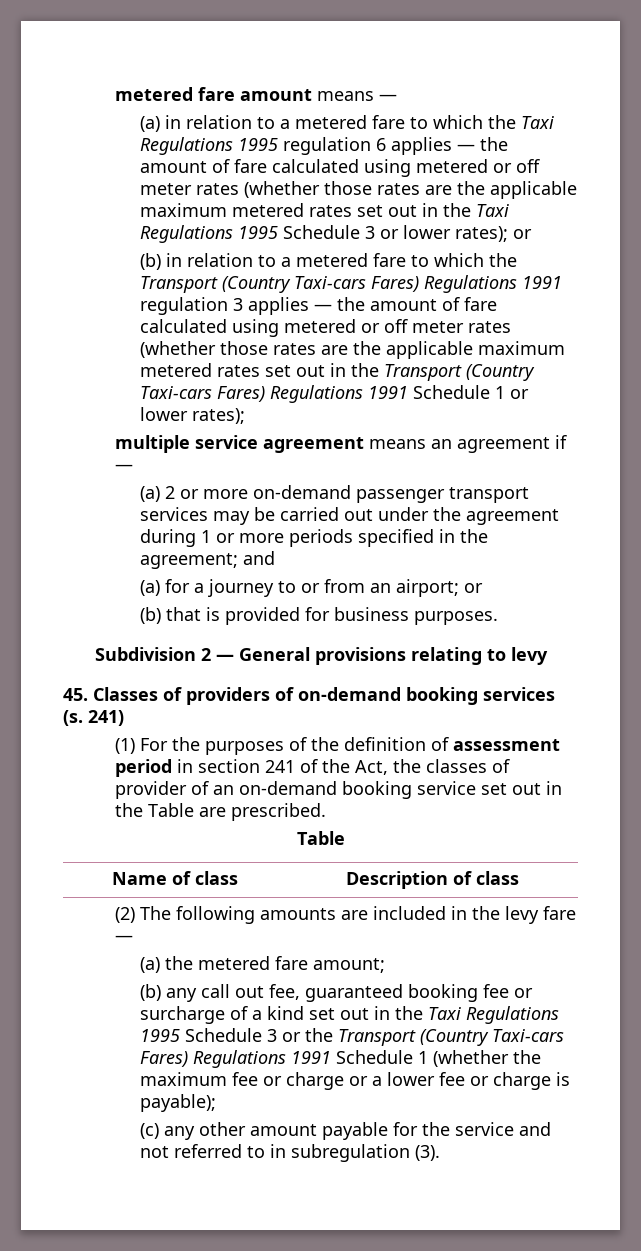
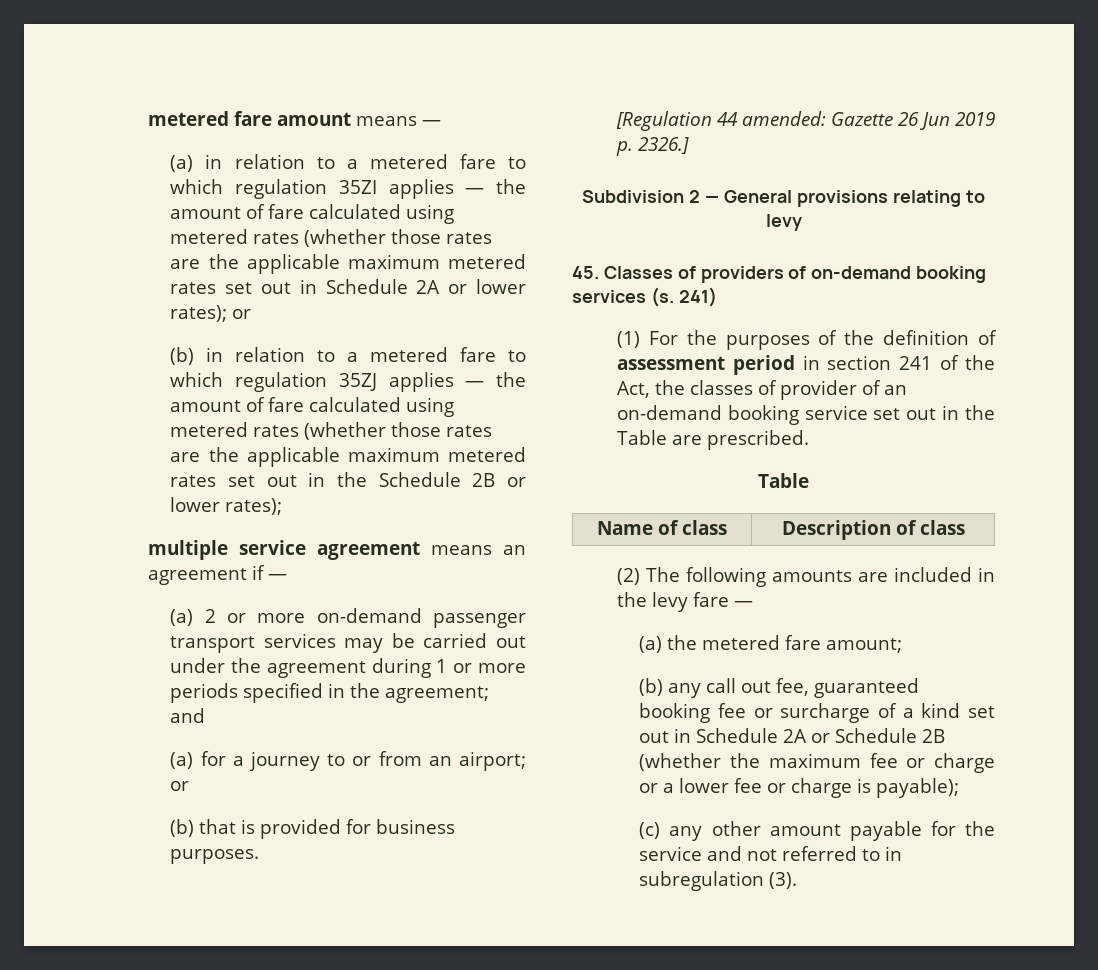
[488,115,555,129] [140,137,509,155] [140,159,541,177] [140,183,193,195] the Taxi Regulations 1995 regulation 6 applies — the amount of fare calculated using metered or off meter -> [235,179,526,199] [170,204,455,224] [170,229,493,247] [170,254,526,274] [170,279,526,294] [170,305,252,322] [170,347,526,365] [170,372,526,392] [170,397,455,417] [170,422,249,437] regulation 35ZI applies — the amount of fare calculated using metered rates (whether those rates are the applicable maximum metered rates set out in Schedule 2A or lower rates); or // (b) in relation to a metered fare to which regulation 35ZJ applies — the amount of fare calculated using metered
[476,204,510,217] [140,225,533,243] [140,253,518,270] [140,275,563,293] [140,297,498,315] [140,319,512,337] [140,341,566,359] [140,363,536,381] [140,385,506,403] Taxi Regulations 1995 Schedule 3 or lower rates); or // (b) in relation to a metered fare to which the Transport (Country Taxi-cars Fares) Regulations 1991 regulation 3 applies — the amount of fare calculated using metered or off meter rates (whether those rates are the applicable maximum metered rates set out in the Transport (Country Taxi-cars Fares) Regulations 1991 Schedule 1 -> [378,472,496,487] Schedule 2B
(499, 618) none -> [615,111,996,131] [615,137,689,156] // [Regulation 44 amended: Gazette 26 Jun 2019 p. 2326.]
[395,1006,560,1024] [140,1028,565,1046] [140,1050,429,1068] the Taxi Regulations 1995 Schedule 3 or the Transport (Country Taxi-cars Fares) Regulations 1991 Schedule 1 -> [696,728,946,743] Schedule 2A or Schedule 2B

